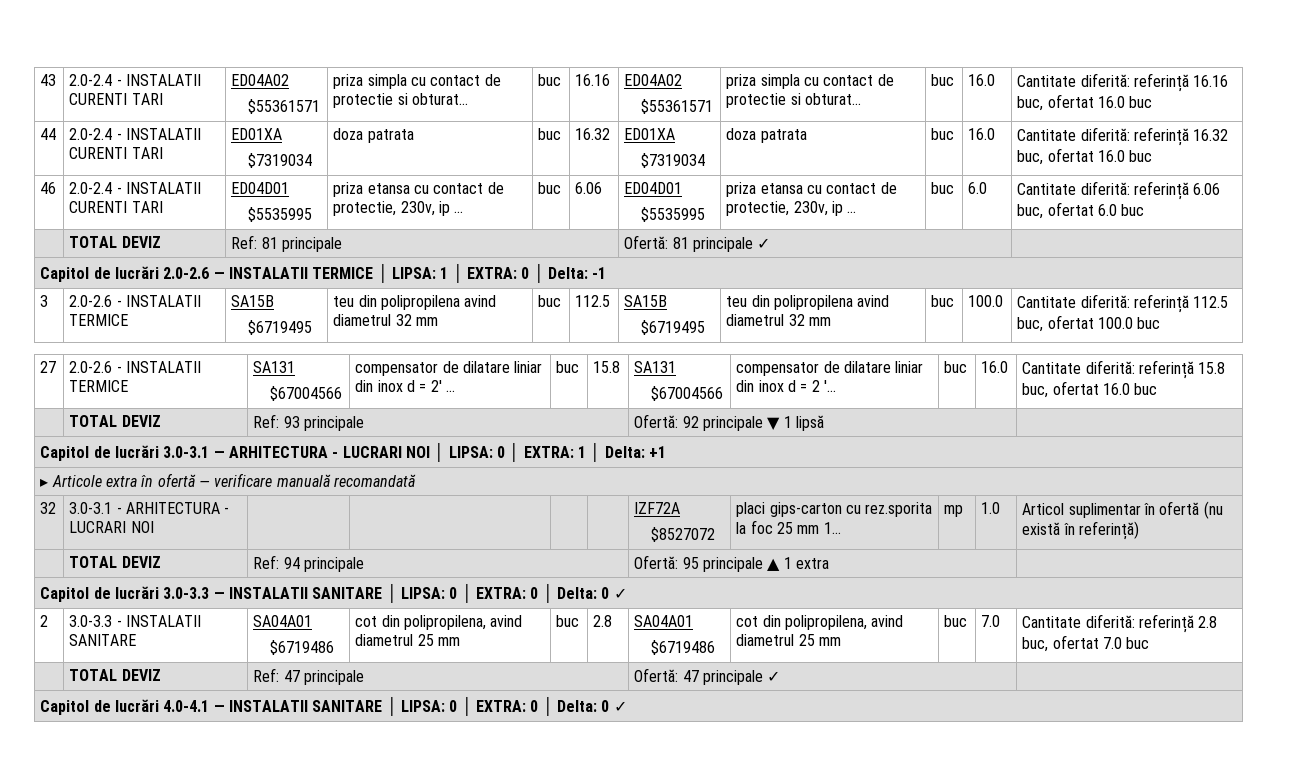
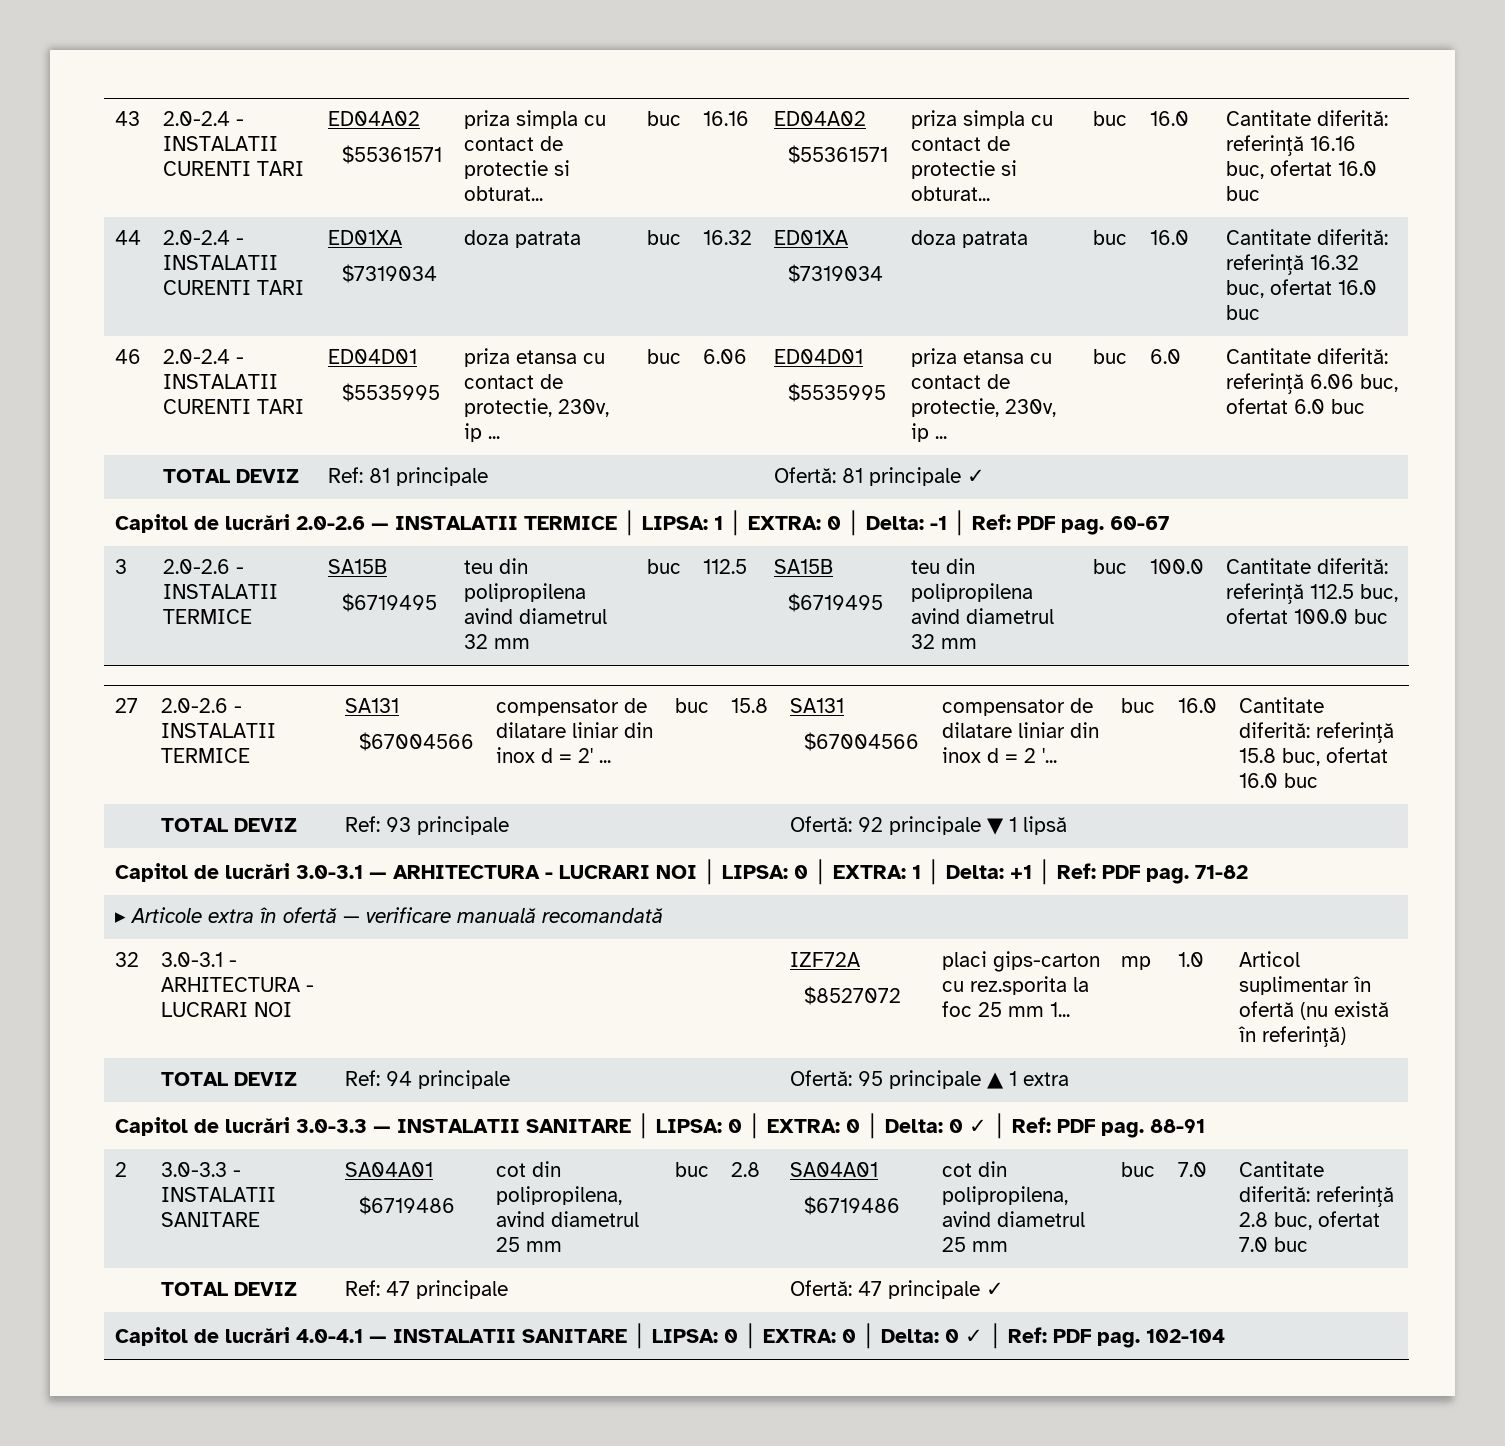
(607, 273) none -> [952,510,1169,536] │ Ref: PDF pag. 60-67
(666, 452) none -> [1037,859,1248,885] │ Ref: PDF pag. 71-82
(627, 593) none -> [992,1113,1205,1139] │ Ref: PDF pag. 88-91
(627, 706) none -> [988,1323,1225,1349] │ Ref: PDF pag. 102-104

